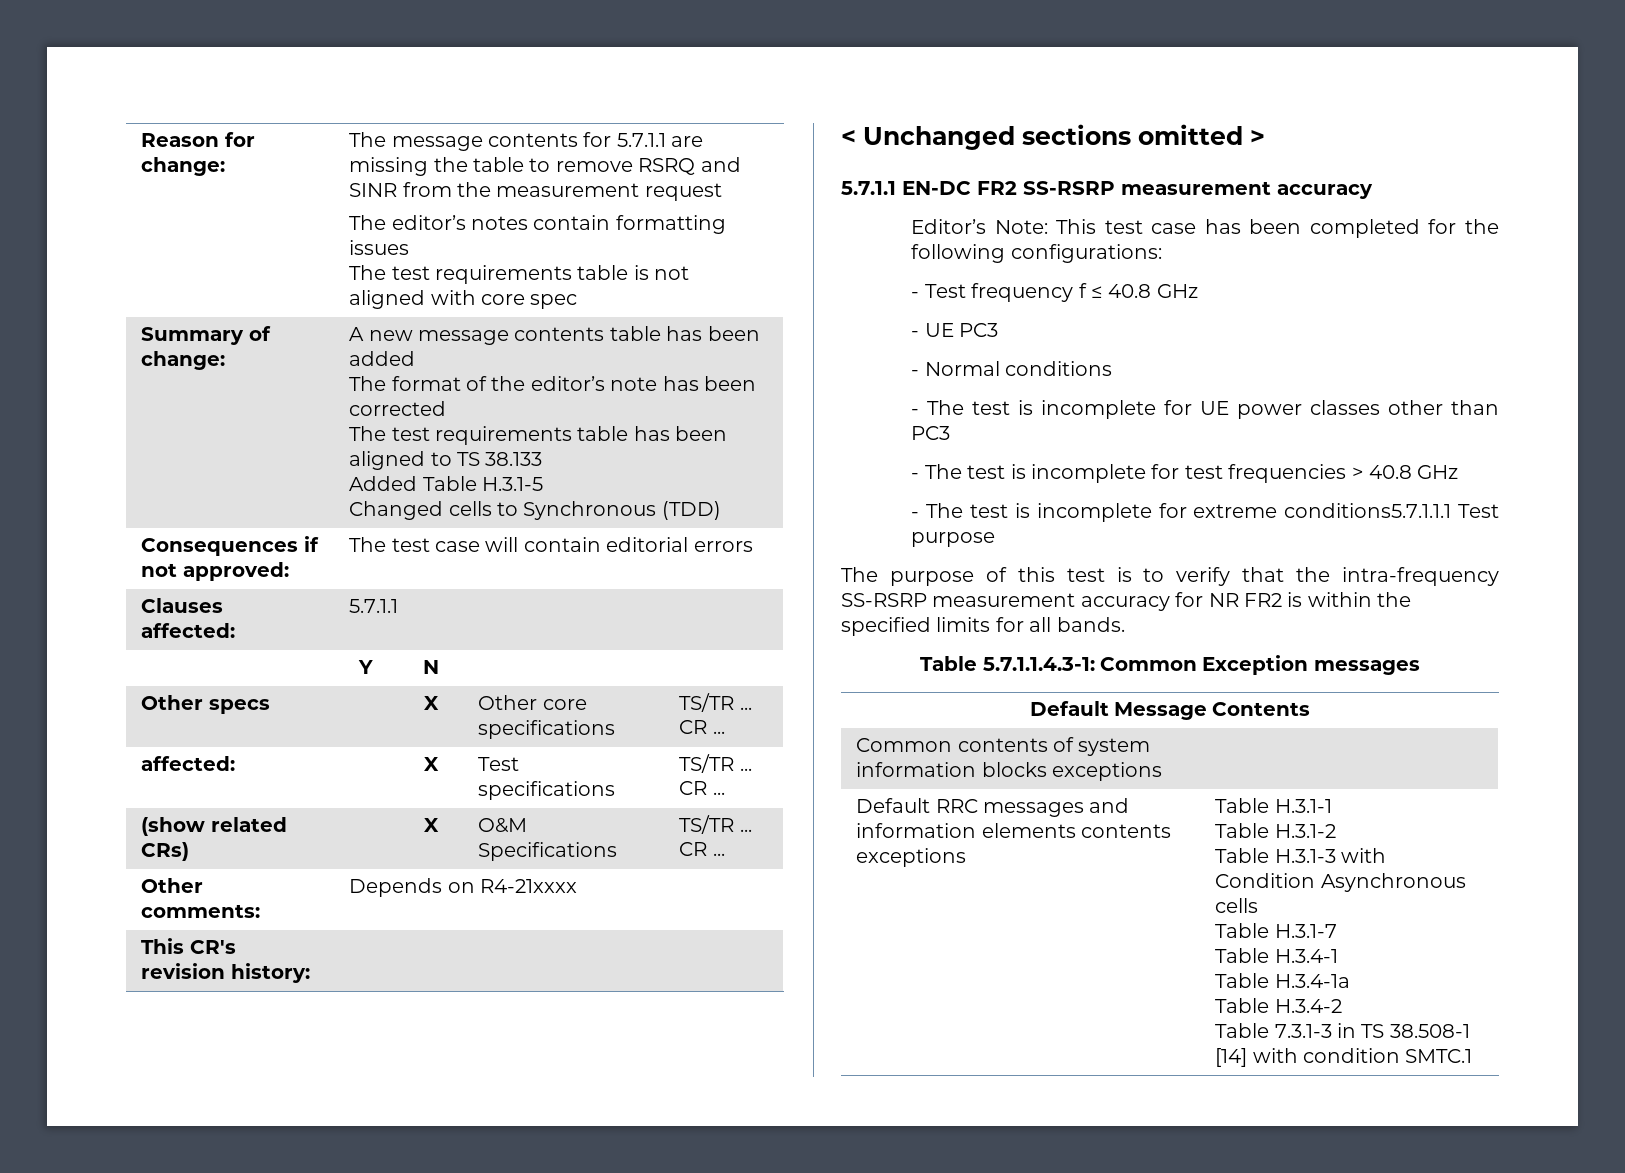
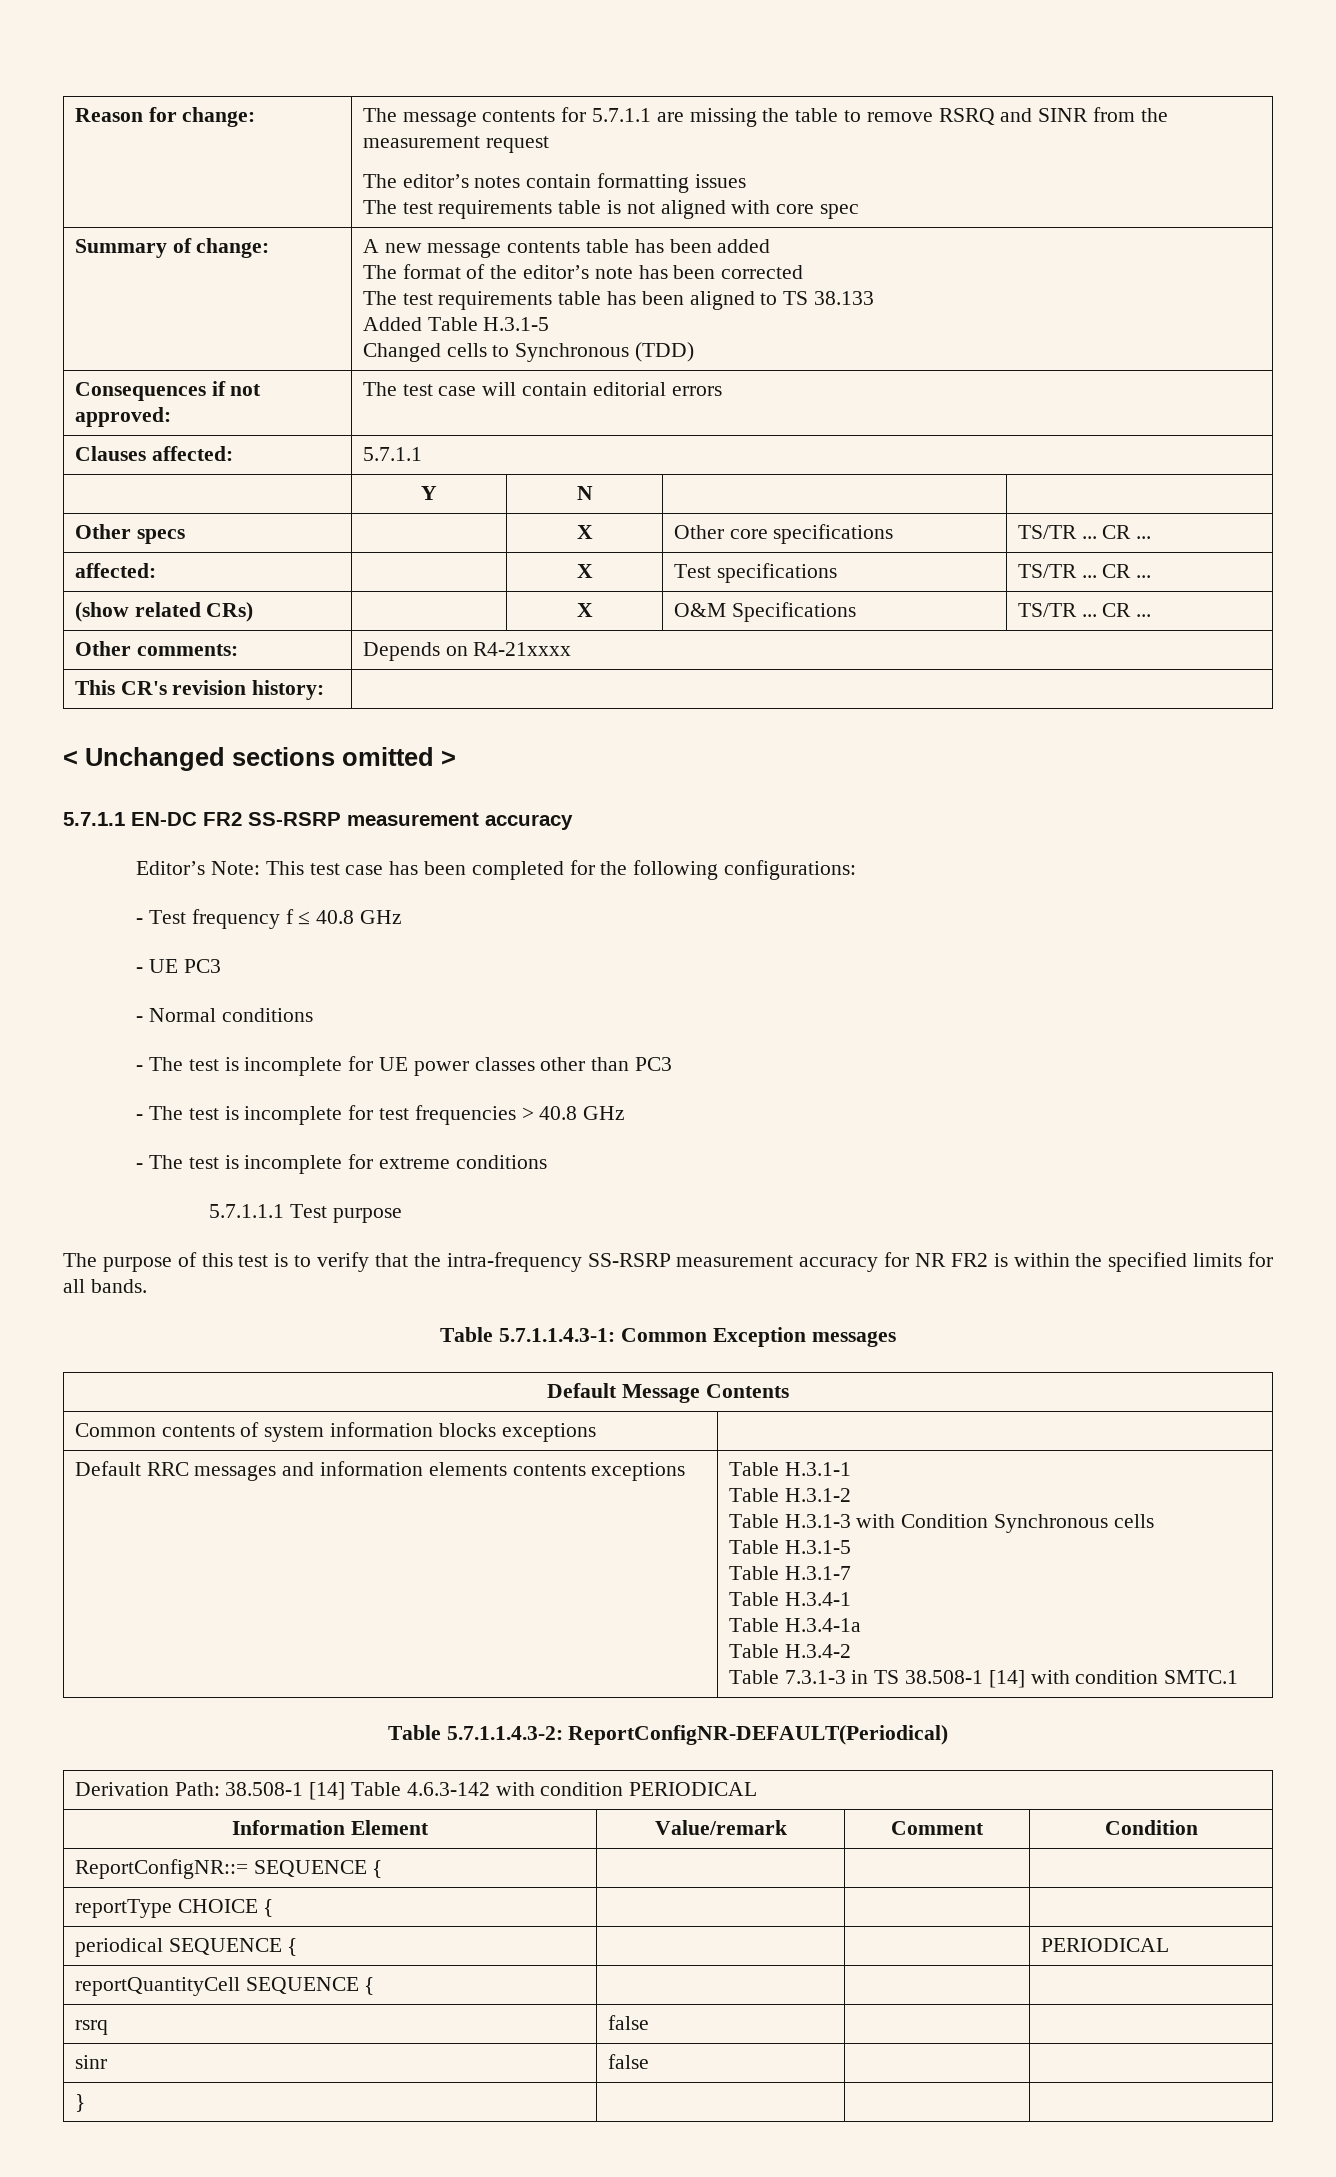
[1284,503,1452,518] conditions5.7.1.1.1 -> [455,1155,547,1169] [209,1204,285,1218] conditions // 5.7.1.1.1
[1320,873,1466,892] [1215,898,1259,913] Asynchronous cells -> [993,1514,1154,1533] [728,1540,851,1554] Synchronous cells // Table H.3.1-5
(1473, 1056) none -> [387,1725,949,1745] [74,1782,758,1800] [232,1820,429,1835] [654,1820,787,1835] [891,1821,984,1835] [1104,1820,1198,1835] [74,1859,383,1879] [74,1899,274,1918] [74,1938,298,1957] [1040,1938,1169,1952] [74,1977,375,1996] [74,2020,108,2035] [607,2015,649,2030] [74,2055,107,2069] [607,2054,649,2069] [74,2094,85,2112] // Table 5.7.1.1.4.3-2: ReportConfigNR-DEFAULT(Periodical) // Derivation Path: 38.508-1 [14] Table 4.6.3-142 with condition PERIODICAL // Information Element | Value/remark | Comment | Condition // ReportConfigNR::= SEQUENCE { | | | // reportType CHOICE { | | | // periodical SEQUENCE { | | | PERIODICAL // reportQuantityCell SEQUENCE { | | | // rsrq | false | | // sinr | false | | // } | | |

